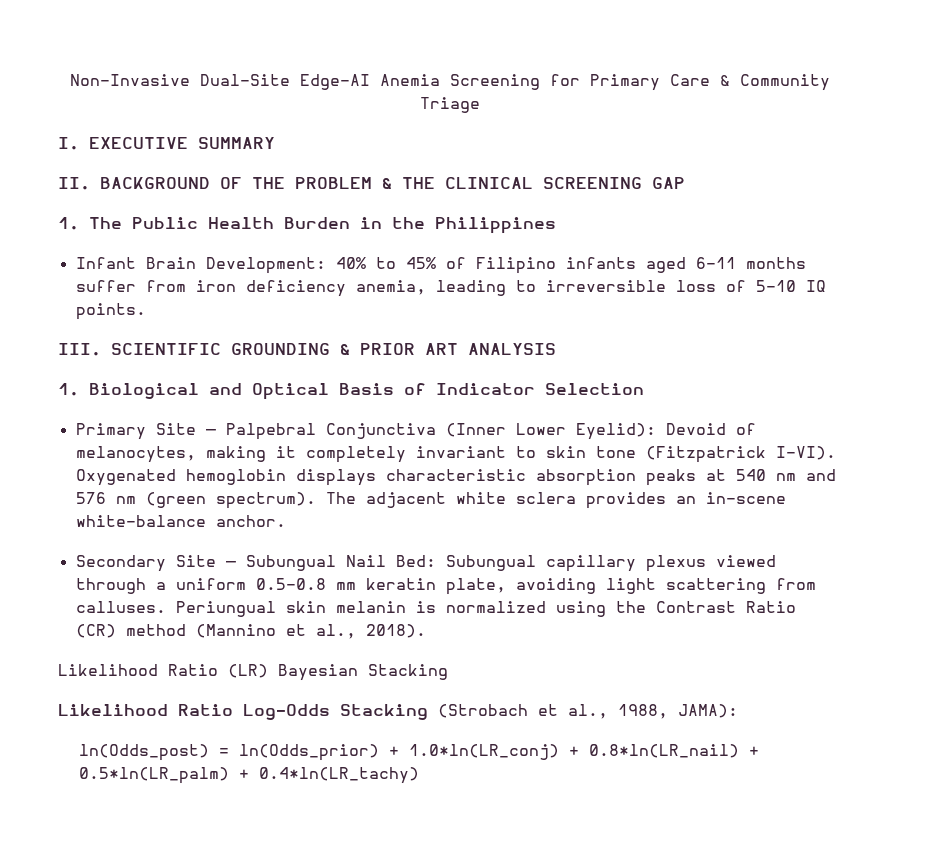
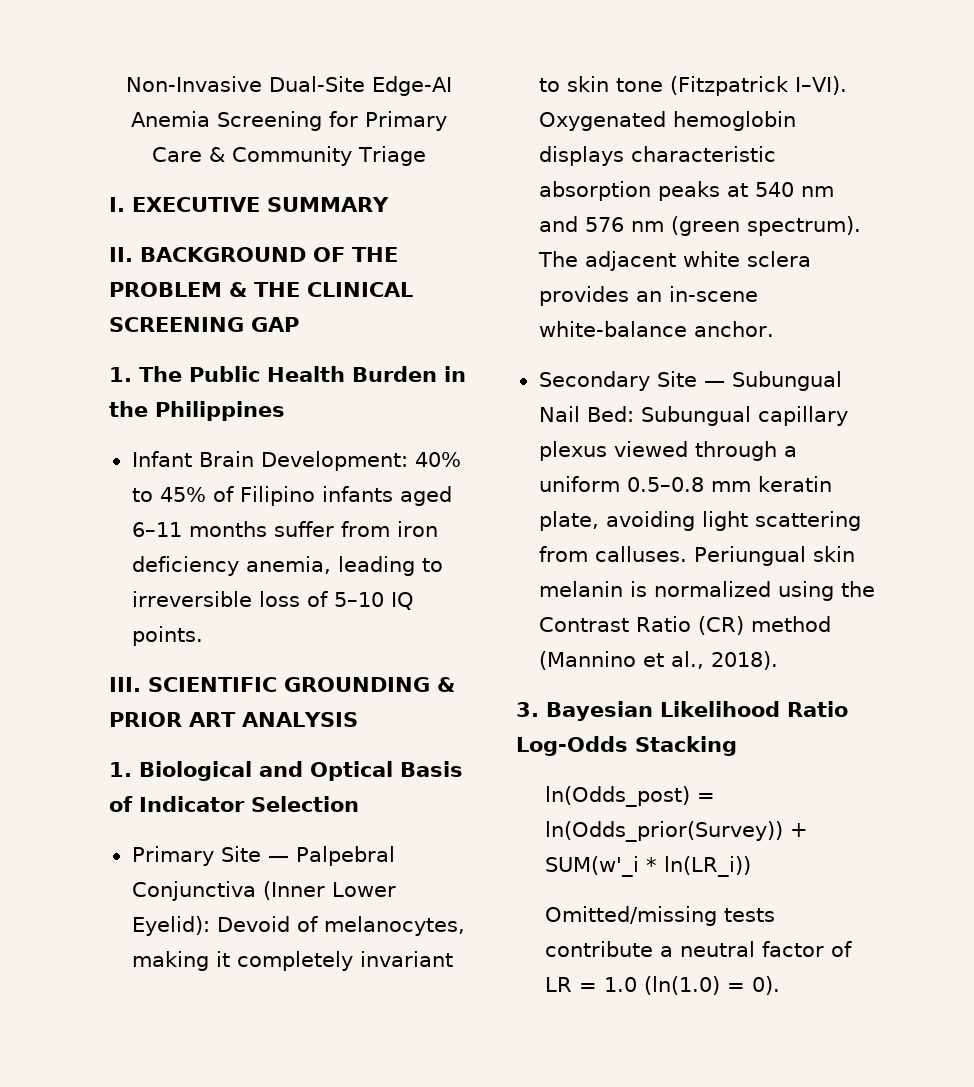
[58,664,448,681] Likelihood Ratio (LR) Bayesian Stacking // -> [516,701,653,721] 3. Bayesian
[438,704,738,719] [79,744,760,761] [79,767,420,784] (Strobach et al., 1988, JAMA): // ln(Odds_post) = ln(Odds_prior) + 1.0*ln(LR_conj) + 0.8*ln(LR_nail) + 0.5*ln(LR_palm) + 0.4*ln(LR_tachy) -> [545,786,716,807] [545,821,809,842] [545,856,752,877] [545,906,776,926] [545,941,853,957] [545,976,781,995] // ln(Odds_post) = ln(Odds_prior(Survey)) + SUM(w'_i * ln(LR_i)) // Omitted/missing tests contribute a neutral factor of LR = 1.0 (ln(1.0) = 0).

